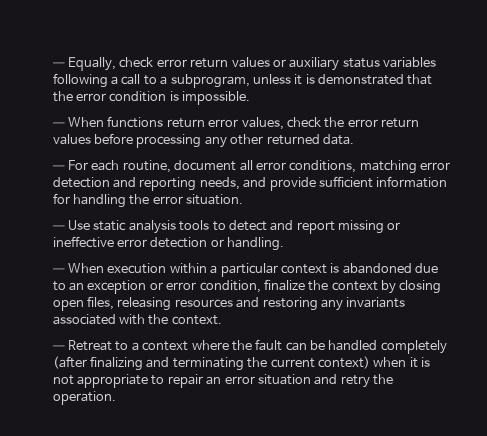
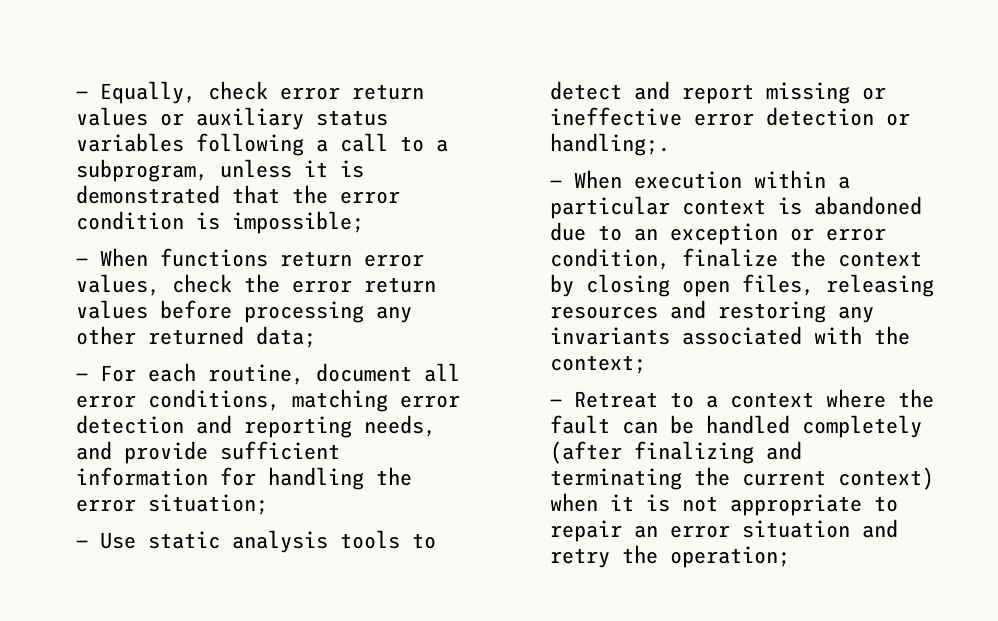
[182,91,251,105] impossible. -> [232,211,365,234] impossible;
[322,134,354,145] data. -> [256,326,317,348] data;
[186,194,244,205] situation. -> [148,494,269,515] situation;
[227,237,285,251] handling. -> [550,133,671,156] handling;.
[171,315,222,325] context. -> [550,355,647,374] context;
[52,391,116,405] operation. -> [670,546,791,568] operation;

